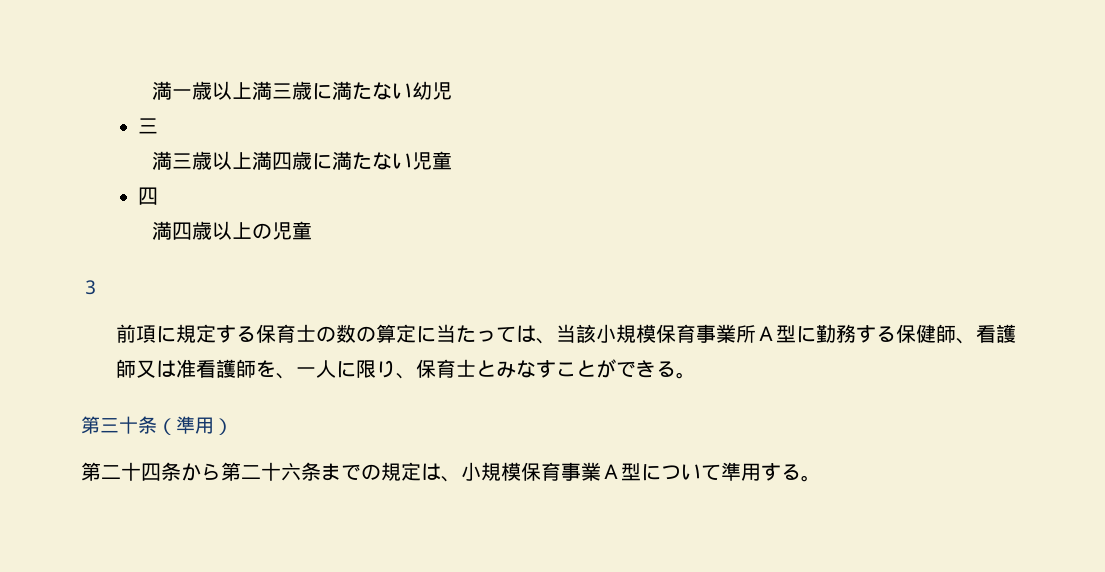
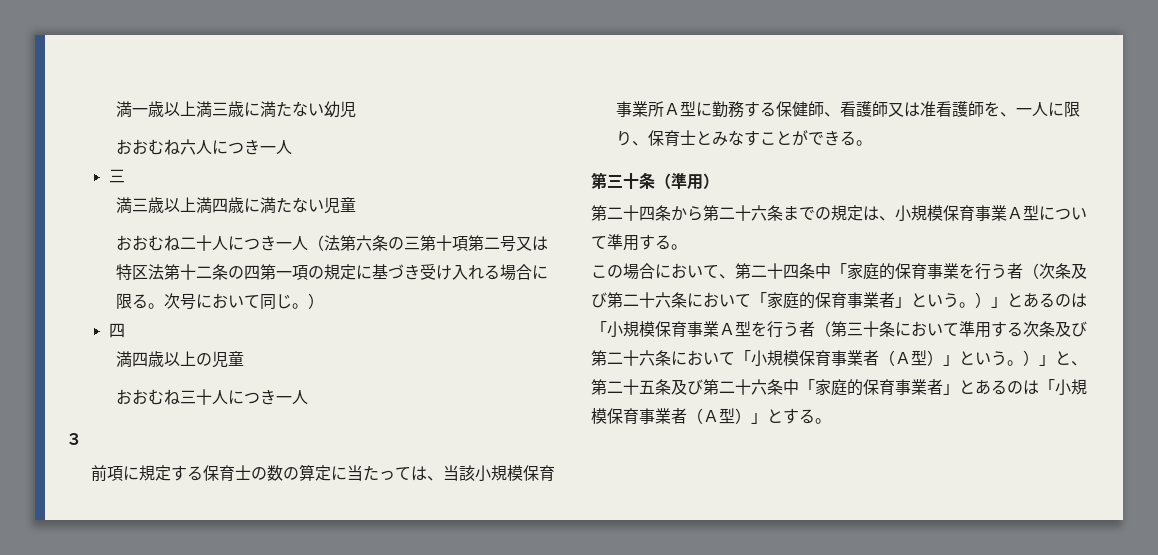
(452, 91) none -> [116,139,293,155] // おおむね六人につき一人
(452, 160) none -> [116,235,549,252] [116,264,549,281] [116,293,325,310] // おおむね二十人につき一人（法第六条の三第十項第二号又は特区法第十二条の四第一項の規定に基づき受け入れる場合に限る。次号において同じ。）
(312, 230) none -> [116,389,309,405] // おおむね三十人につき一人
(821, 478) none -> [591,263,1087,280] [591,292,1087,309] [591,321,1087,338] [591,350,1087,367] [591,379,1087,396] [591,408,831,424] // この場合において、第二十四条中「家庭的保育事業を行う者（次条及び第二十六条において「家庭的保育事業者」という。）」とあるのは「小規模保育事業Ａ型を行う者（第三十条において準用する次条及び第二十六条において「小規模保育事業者（Ａ型）」という。）」と、第二十五条及び第二十六条中「家庭的保育事業者」とあるのは「小規模保育事業者（Ａ型）」とする。

